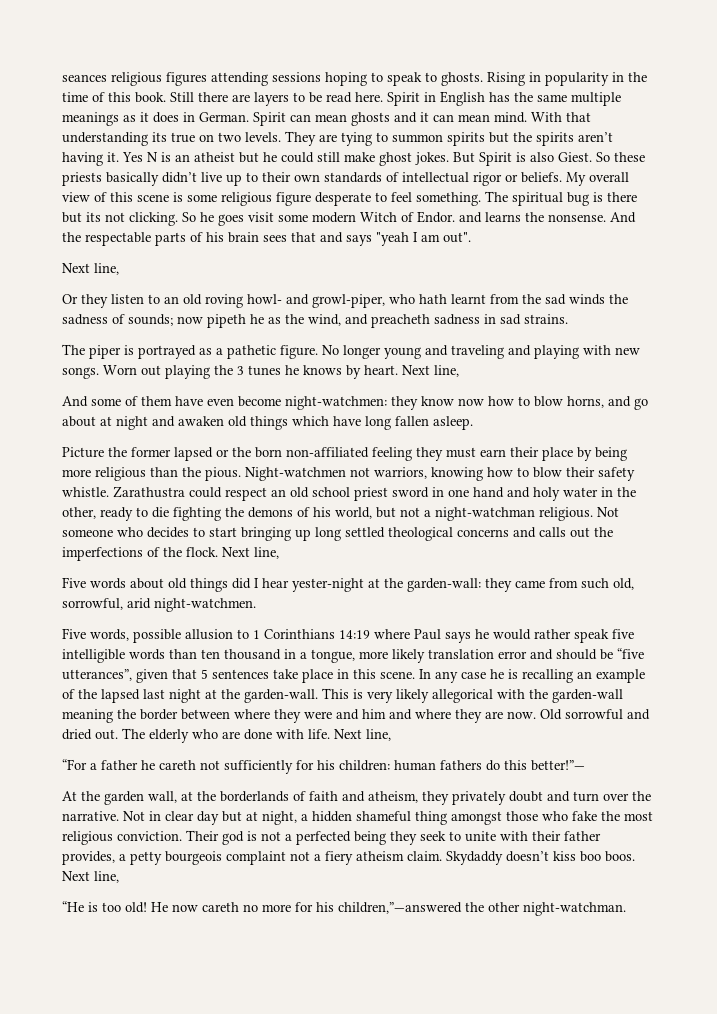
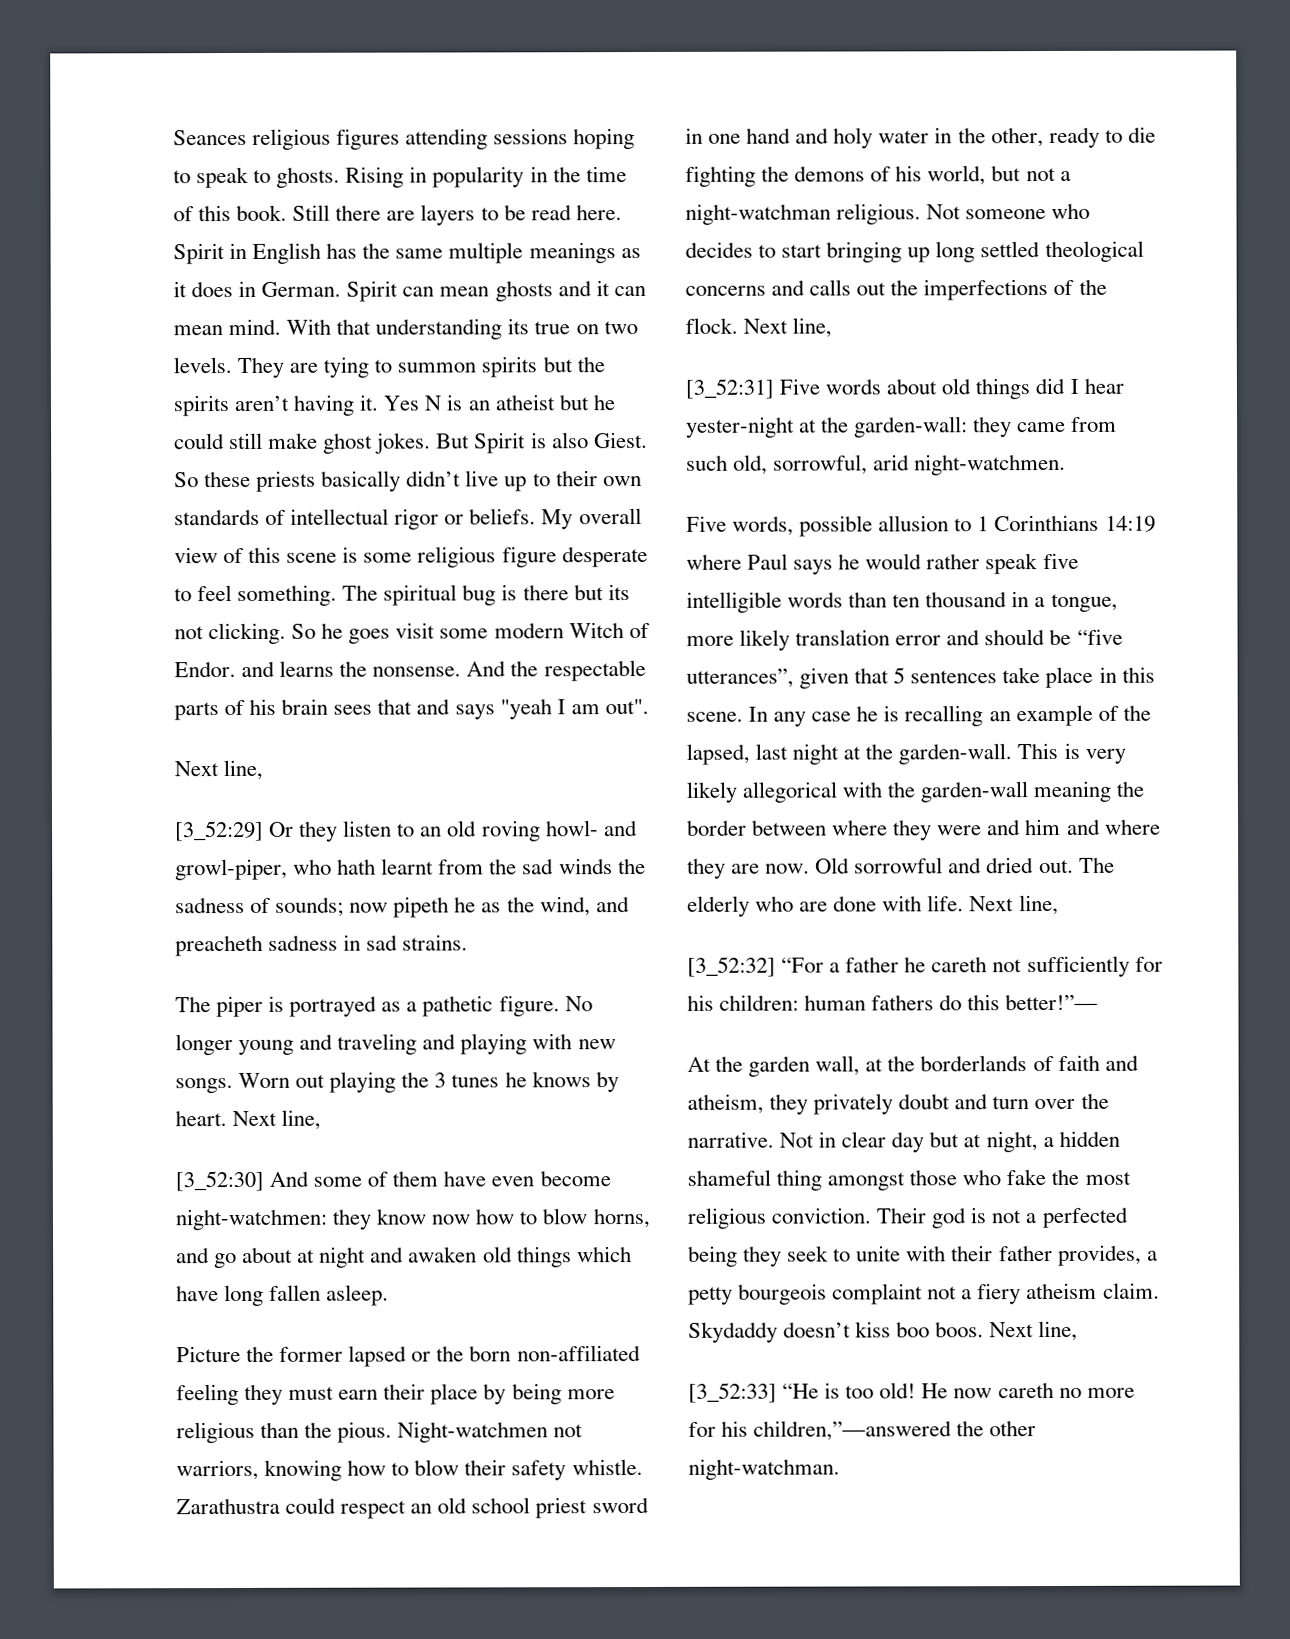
[62,74,107,82] seances -> [173,129,247,146] Seances
(119, 269) none -> [175,820,264,842] [3_52:29]
(459, 371) none -> [175,1170,264,1192] [3_52:30]
(279, 553) none -> [685,378,774,399] [3_52:31]
[101,689,140,703] lapsed -> [686,743,750,765] lapsed,
(391, 735) none -> [687,956,776,977] [3_52:32]
(119, 877) none -> [688,1382,777,1403] [3_52:33]

